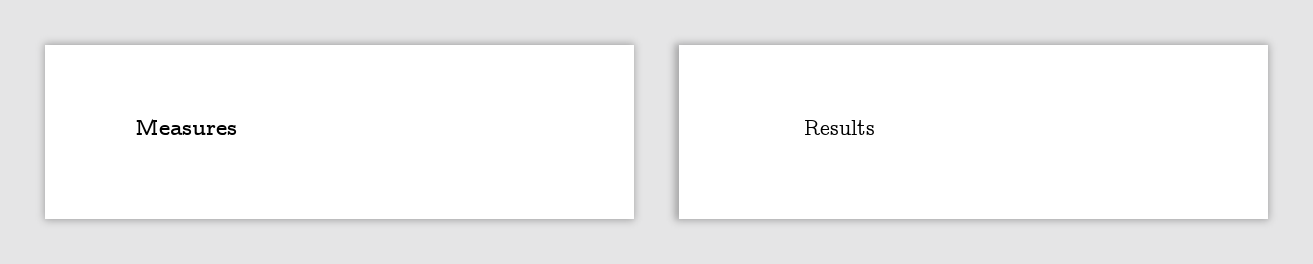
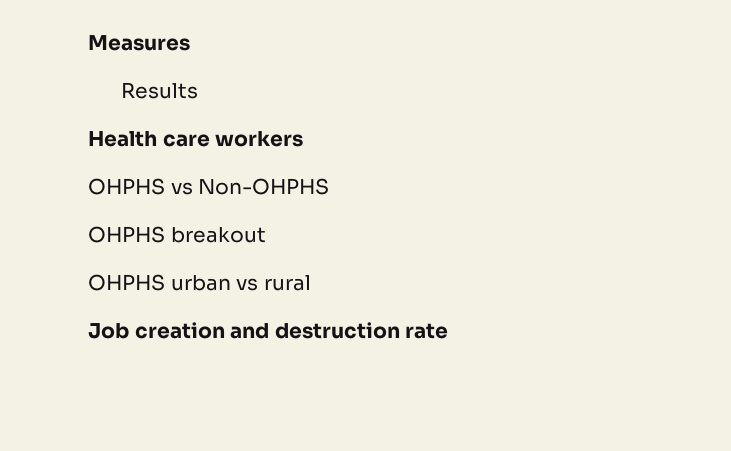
(875, 127) none -> [88,131,304,147] [88,178,330,195] [88,226,266,243] [88,274,311,291] [88,322,449,339] // Health care workers // OHPHS vs Non-OHPHS // OHPHS breakout // OHPHS urban vs rural // Job creation and destruction rate

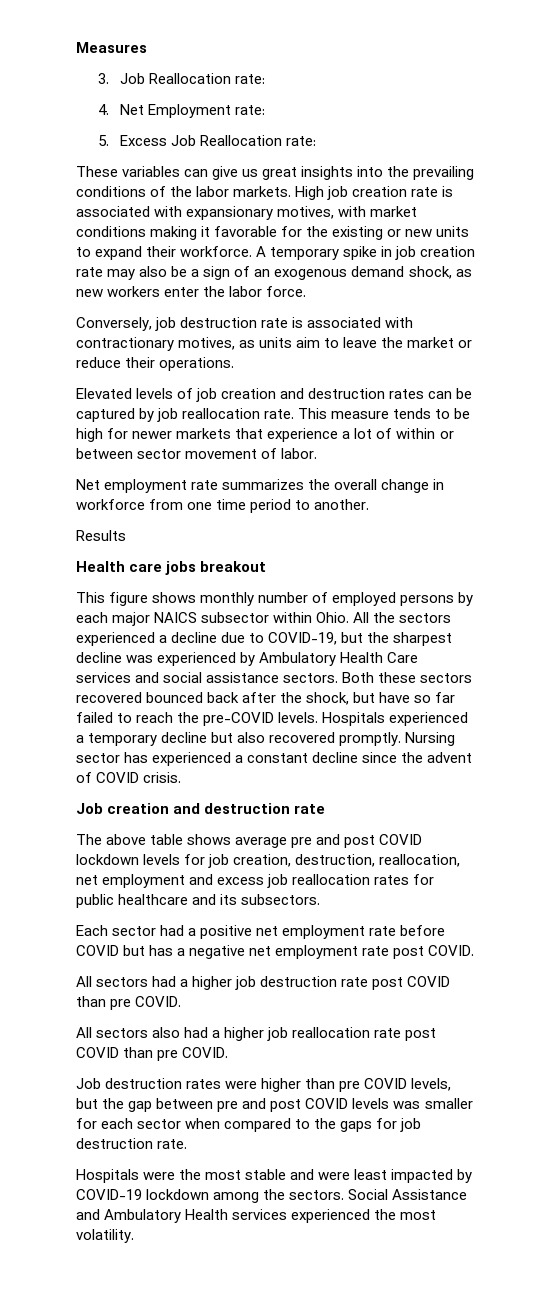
[120,82,198,99] [88,131,304,147] [88,178,330,195] [88,226,266,243] [88,274,311,291] Results // Health care workers // OHPHS vs Non-OHPHS // OHPHS breakout // OHPHS urban vs rural -> [97,73,265,84] [97,104,265,118] [97,135,316,146] [76,166,475,180] [76,186,454,200] [76,206,418,220] [76,226,470,240] [76,246,476,260] [76,266,472,280] [76,286,307,297] [76,317,414,331] [76,337,473,351] [76,357,235,371] [76,388,473,402] [76,408,471,422] [76,428,454,442] [76,448,318,459] [76,479,445,493] [76,499,370,513] [76,530,126,541] [76,561,267,575] [76,592,474,606] [76,612,452,626] [76,632,453,646] [76,652,419,666] [76,672,473,683] [76,692,456,705] [76,712,469,726] [76,732,456,746] [76,752,473,766] [76,772,182,783] 3. Job Reallocation rate: // 4. Net Employment rate: // 5. Excess Job Reallocation rate: // These variables can give us great insights into the prevailing conditions of the labor markets. High job creation rate is associated with expansionary motives, with market conditions making it favorable for the existing or new units to expand their workforce. A temporary spike in job creation rate may also be a sign of an exogenous demand shock, as new workers enter the labor force. // Conversely, job destruction rate is associated with contractionary motives, as units aim to leave the market or reduce their operations. // Elevated levels of job creation and destruction rates can be captured by job reallocation rate. This measure tends to be high for newer markets that experience a lot of within or between sector movement of labor. // Net employment rate summarizes the overall change in workforce from one time period to another. // Results // Health care jobs breakout // This figure shows monthly number of employed persons by each major NAICS subsector within Ohio. All the sectors experienced a decline due to COVID-19, but the sharpest decline was experienced by Ambulatory Health Care services and social assistance sectors. Both these sectors recovered bounced back after the shock, but have so far failed to reach the pre-COVID levels. Hospitals experienced a temporary decline but also recovered promptly. Nursing sector has experienced a constant decline since the advent of COVID crisis.
(449, 331) none -> [76,834,423,848] [76,854,461,868] [76,874,435,888] [76,894,321,908] [76,925,446,939] [76,945,475,959] [76,976,451,990] [76,996,182,1010] [76,1027,437,1041] [76,1047,229,1061] [76,1078,452,1092] [76,1098,473,1112] [76,1118,422,1132] [76,1138,188,1149] [76,1169,473,1183] [76,1189,468,1203] [76,1209,437,1223] [76,1229,134,1243] // The above table shows average pre and post COVID lockdown levels for job creation, destruction, reallocation, net employment and excess job reallocation rates for public healthcare and its subsectors. // Each sector had a positive net employment rate before COVID but has a negative net employment rate post COVID. // All sectors had a higher job destruction rate post COVID than pre COVID. // All sectors also had a higher job reallocation rate post COVID than pre COVID. // Job destruction rates were higher than pre COVID levels, but the gap between pre and post COVID levels was smaller for each sector when compared to the gaps for job destruction rate. // Hospitals were the most stable and were least impacted by COVID-19 lockdown among the sectors. Social Assistance and Ambulatory Health services experienced the most volatility.

